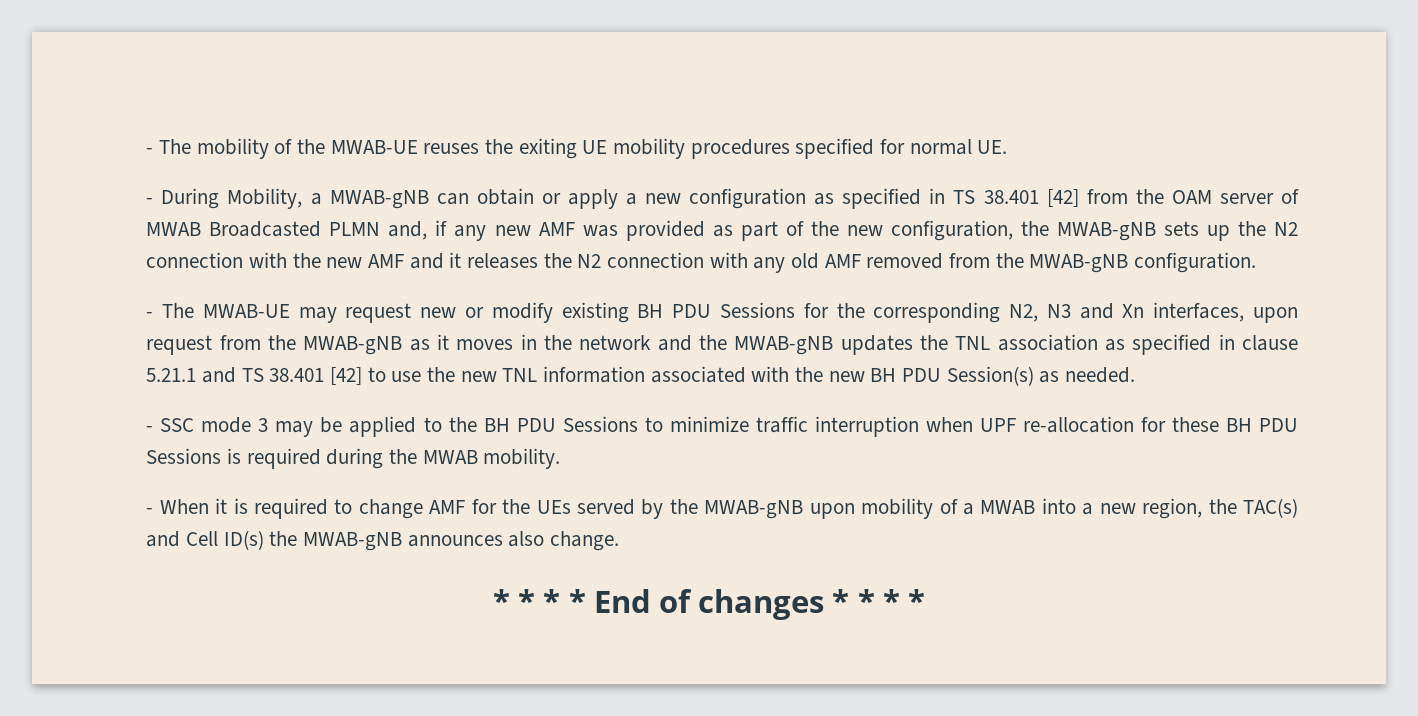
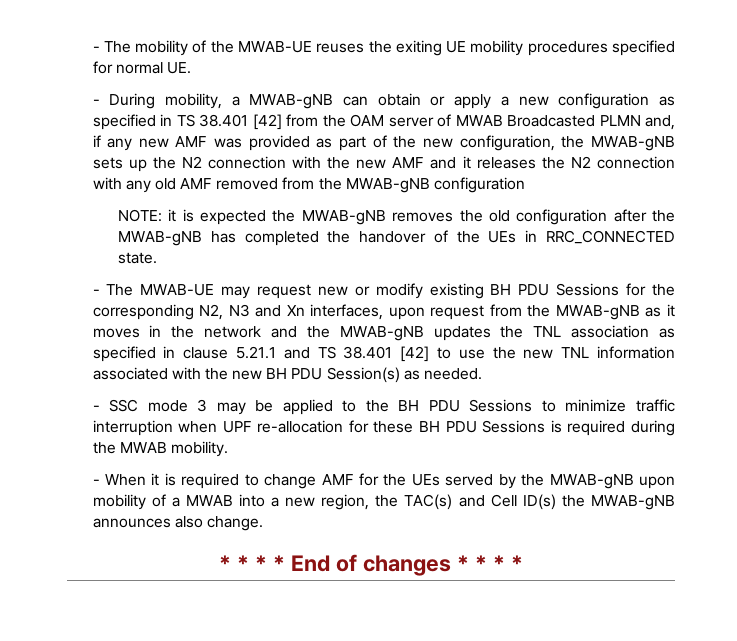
[227,188,303,209] Mobility, -> [164,93,222,109] mobility,
[1134,252,1257,273] configuration. -> [434,177,526,193] [118,209,676,225] [118,230,676,246] [118,252,158,264] configuration // NOTE: it is expected the MWAB-gNB removes the old configuration after the MWAB-gNB has completed the handover of the UEs in RRC_CONNECTED state.

